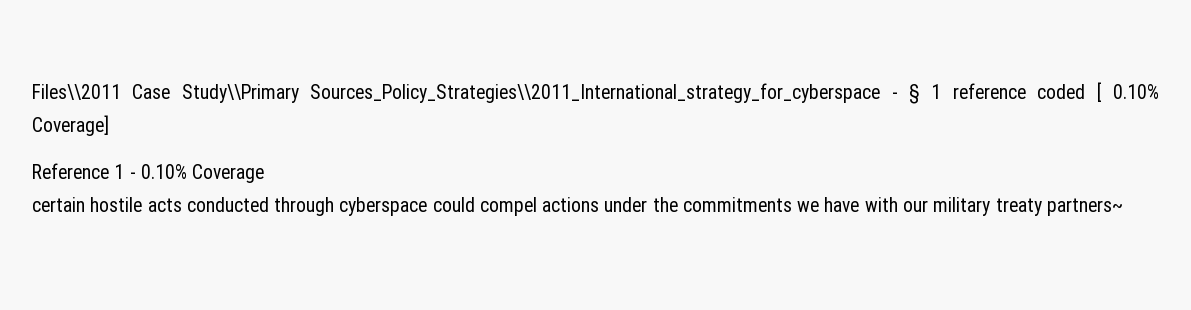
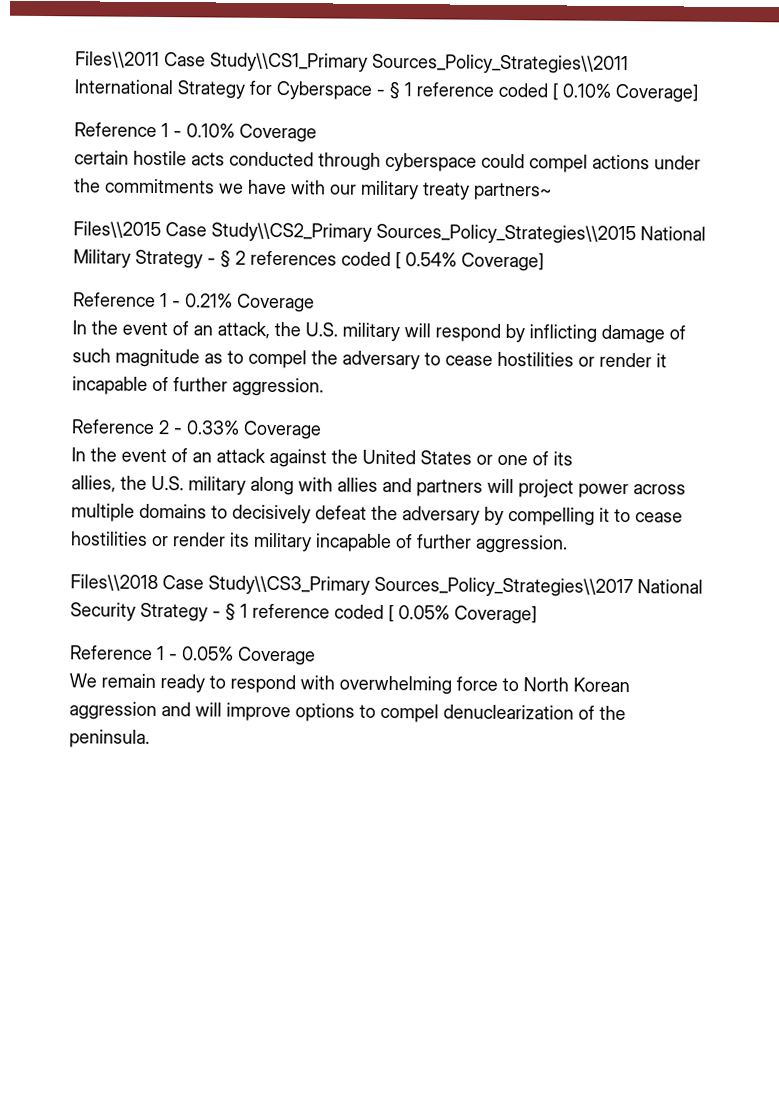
[181,83,881,103] Study\\Primary Sources_Policy_Strategies\\2011_International_strategy_for_cyberspace -> [210,52,629,75] [74,79,372,100] Study\\CS1_Primary Sources_Policy_Strategies\\2011 International Strategy for Cyberspace
(1123, 207) none -> [73,221,706,245] [73,249,544,272] [73,292,315,313] [72,320,686,344] [72,348,667,370] [72,376,324,397] [71,419,322,440] [71,447,573,468] [71,475,686,499] [71,503,683,526] [71,531,568,554] [70,574,703,598] [70,602,537,625] [70,645,316,666] [69,673,630,695] [69,701,626,723] [69,729,150,748] // Files\\2015 Case Study\\CS2_Primary Sources_Policy_Strategies\\2015 National Military Strategy - § 2 references coded [ 0.54% Coverage] // Reference 1 - 0.21% Coverage // In the event of an attack, the U.S. military will respond by inflicting damage of such magnitude as to compel the adversary to cease hostilities or render it incapable of further aggression. // Reference 2 - 0.33% Coverage // In the event of an attack against the United States or one of its // allies, the U.S. military along with allies and partners will project power across multiple domains to decisively defeat the adversary by compelling it to cease hostilities or render its military incapable of further aggression. // Files\\2018 Case Study\\CS3_Primary Sources_Policy_Strategies\\2017 National Security Strategy - § 1 reference coded [ 0.05% Coverage] // Reference 1 - 0.05% Coverage // We remain ready to respond with overwhelming force to North Korean aggression and will improve options to compel denuclearization of the peninsula.

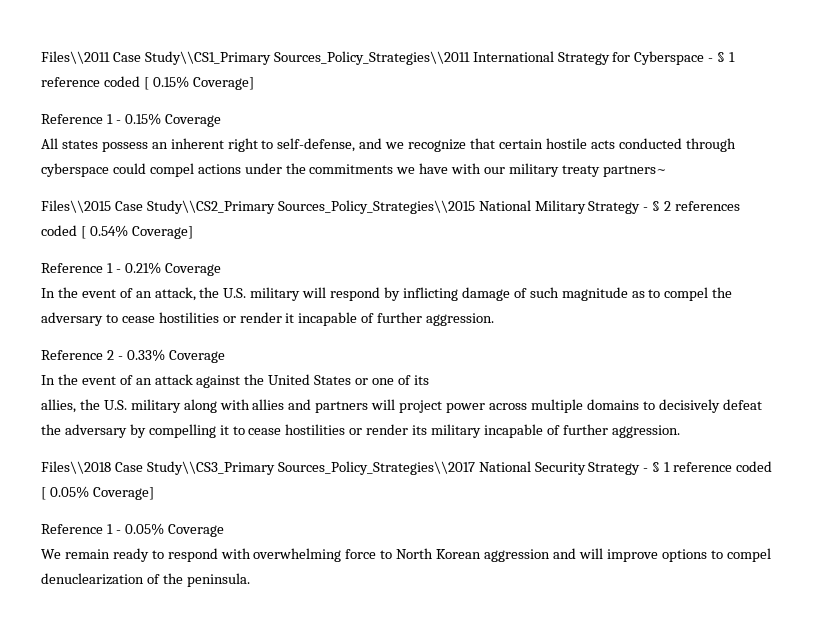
[562,83,698,103] [74,122,317,143] 0.10% Coverage] // Reference 1 - 0.10% Coverage // -> [152,76,254,90] [41,113,221,127] [41,138,496,152] 0.15% Coverage] // Reference 1 - 0.15% Coverage // All states possess an inherent right to self-defense, and we recognize that

